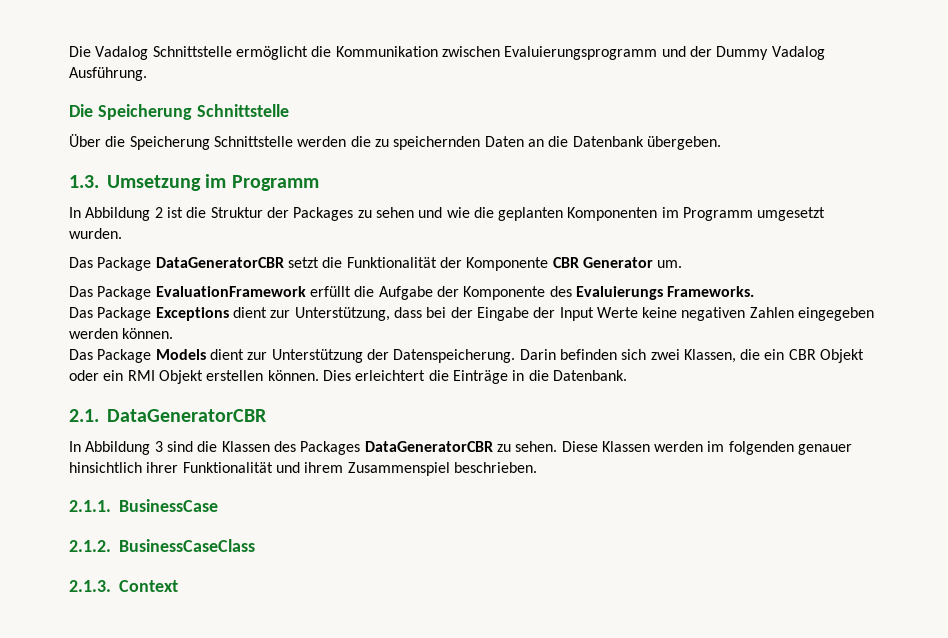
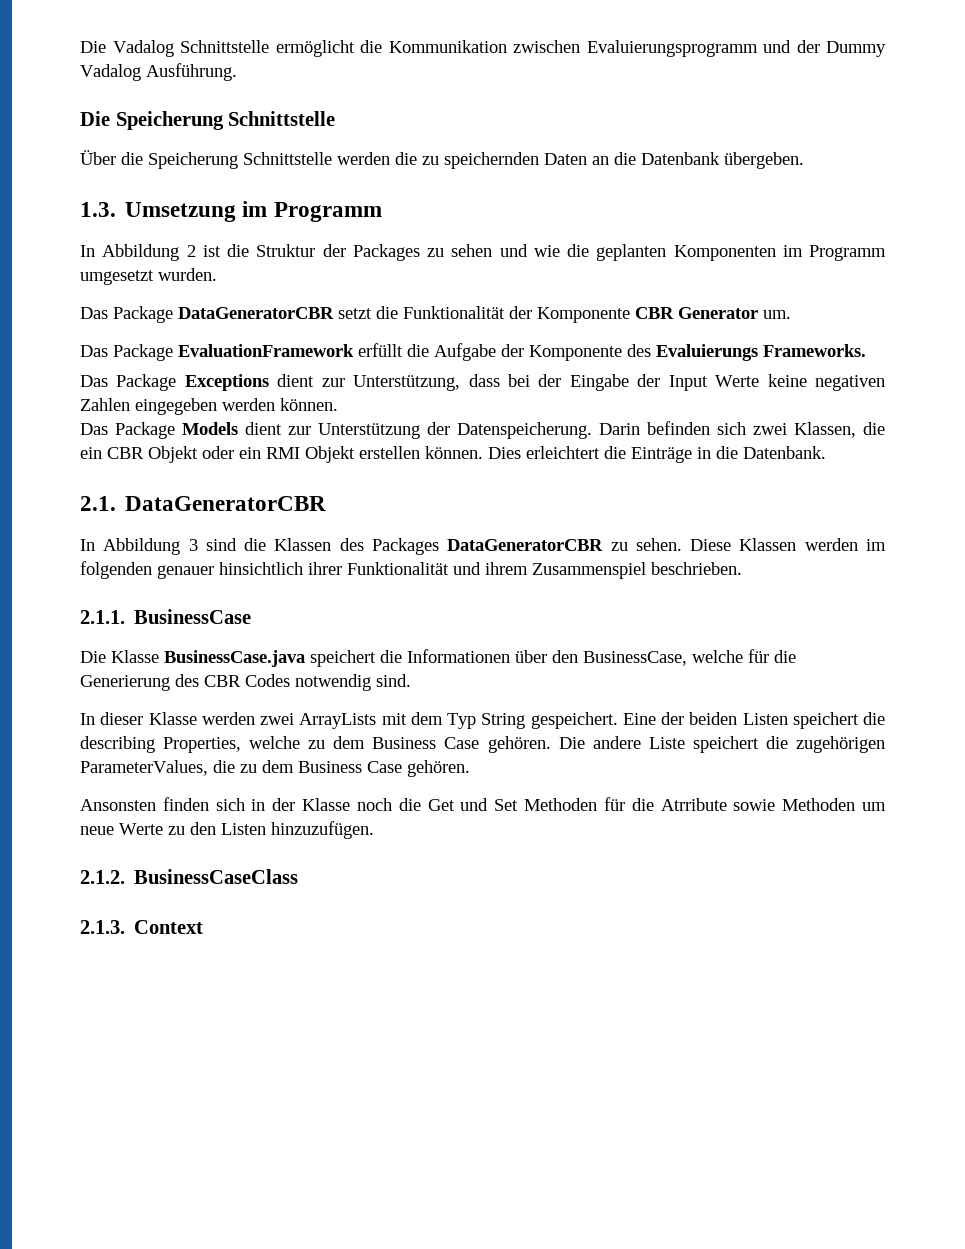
(218, 505) none -> [80,649,796,667] [80,674,411,691] [80,712,885,729] [80,736,886,753] [80,760,470,777] [80,797,887,811] [80,821,374,839] // Die Klasse BusinessCase.java speichert die Informationen über den BusinessCase, welche für die Generierung des CBR Codes notwendig sind. // In dieser Klasse werden zwei ArrayLists mit dem Typ String gespeichert. Eine der beiden Listen speichert die describing Properties, welche zu dem Business Case gehören. Die andere Liste speichert die zugehörigen ParameterValues, die zu dem Business Case gehören. // Ansonsten finden sich in der Klasse noch die Get und Set Methoden für die Atrribute sowie Methoden um neue Werte zu den Listen hinzuzufügen.

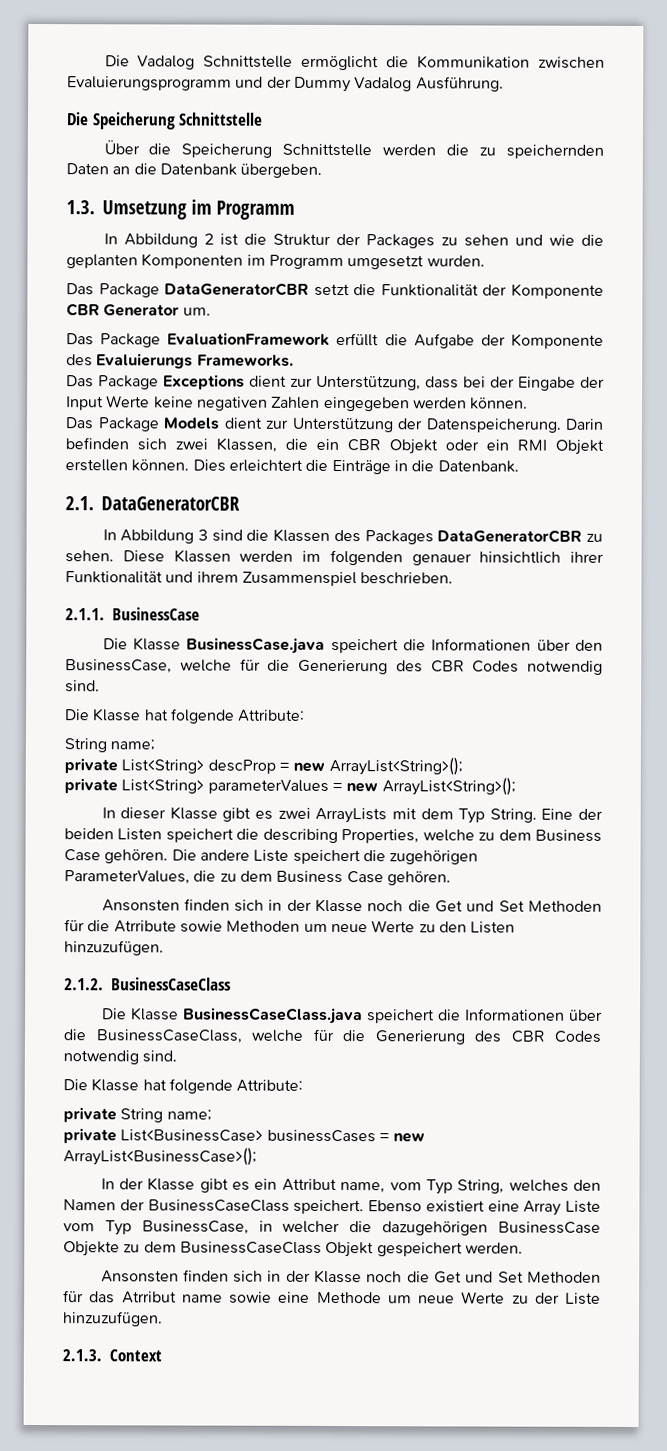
(411, 680) none -> [65,708,306,724] [64,738,156,753] [64,756,463,776] [64,777,516,796] // Die Klasse hat folgende Attribute: // String name; // private List<String> descProp = new ArrayList<String>(); // private List<String> parameterValues = new ArrayList<String>();
[201,712,255,725] werden -> [222,807,274,822] gibt es
[481,712,618,729] String gespeichert. -> [489,808,537,823] String.
(299, 876) none -> [101,1007,604,1025] [63,1028,601,1045] [63,1050,178,1065] [63,1078,304,1094] [63,1107,212,1123] [63,1128,426,1144] [63,1147,257,1166] [100,1177,602,1195] [63,1199,601,1216] [63,1220,601,1236] [63,1241,523,1258] [100,1269,602,1284] [63,1290,601,1305] [63,1311,163,1327] // Die Klasse BusinessCaseClass.java speichert die Informationen über die BusinessCaseClass, welche für die Generierung des CBR Codes notwendig sind. // Die Klasse hat folgende Attribute: // private String name; // private List<BusinessCase> businessCases = new ArrayList<BusinessCase>(); // In der Klasse gibt es ein Attribut name, vom Typ String, welches den Namen der BusinessCaseClass speichert. Ebenso existiert eine Array Liste vom Typ BusinessCase, in welcher die dazugehörigen BusinessCase Objekte zu dem BusinessCaseClass Objekt gespeichert werden. // Ansonsten finden sich in der Klasse noch die Get und Set Methoden für das Atrribut name sowie eine Methode um neue Werte zu der Liste hinzuzufügen.

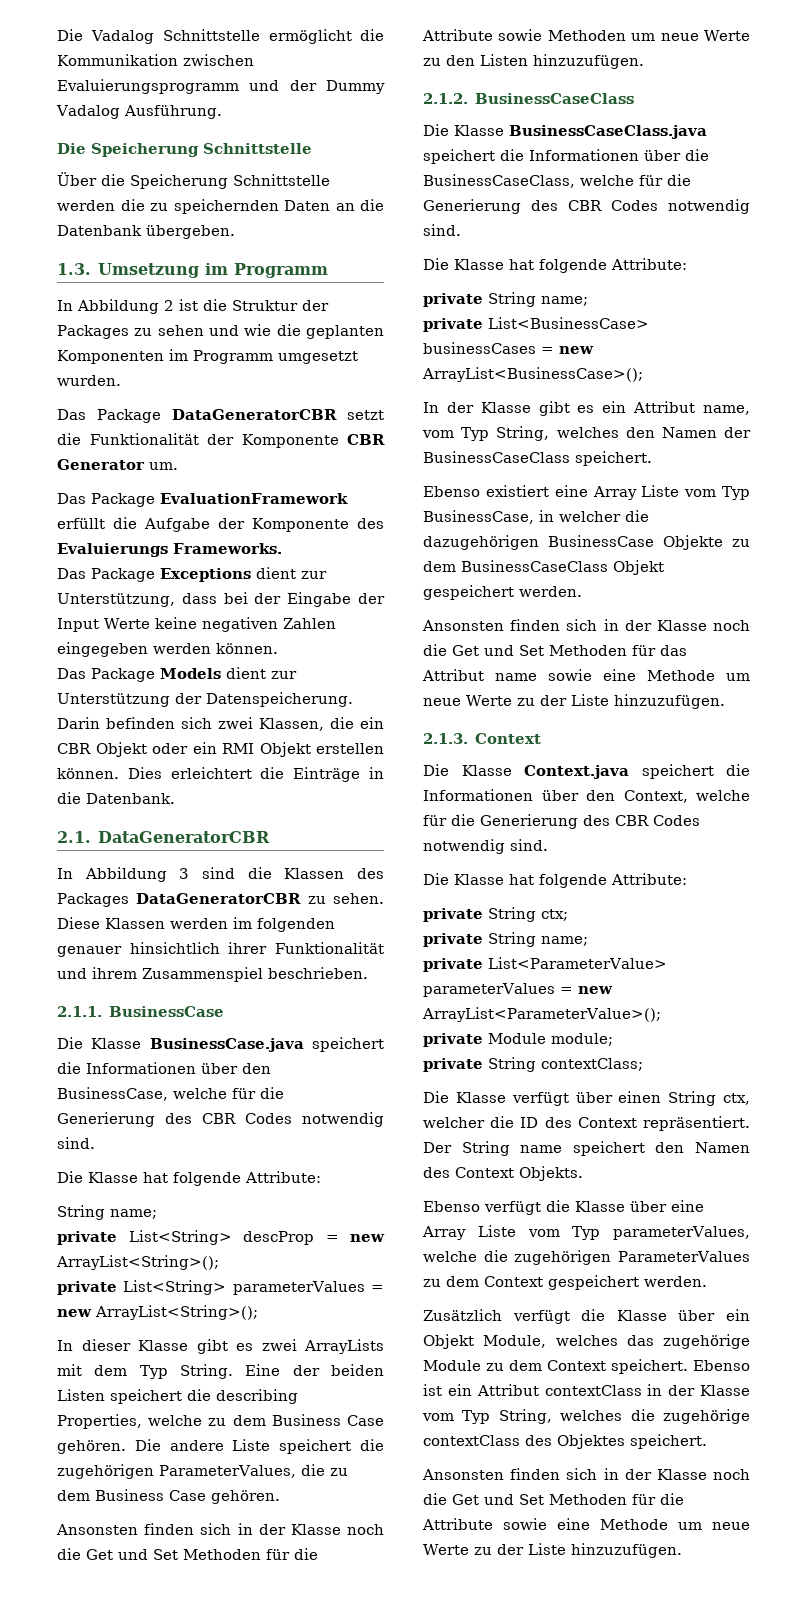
[113,920,177,933] Atrribute -> [422,29,493,41] Attribute
(365, 1207) none -> (652, 458) //
[121,1291,177,1304] Atrribut -> [422,669,484,681] Attribut
(162, 1355) none -> [423,764,750,779] [423,789,750,803] [423,814,700,829] [423,839,548,854] [423,873,687,888] [423,907,568,922] [423,932,588,947] [423,957,667,972] [423,983,613,997] [422,1007,661,1022] [423,1033,613,1047] [423,1057,643,1072] [423,1091,750,1106] [423,1116,750,1131] [423,1141,750,1156] [423,1166,583,1181] [423,1200,704,1215] [422,1225,751,1240] [423,1250,751,1265] [423,1275,707,1290] [423,1309,750,1324] [423,1334,750,1349] [423,1359,750,1374] [423,1384,750,1396] [422,1409,750,1424] [423,1434,707,1449] [422,1468,750,1480] [423,1493,684,1505] [422,1518,750,1530] [423,1543,682,1558] // Die Klasse Context.java speichert die Informationen über den Context, welche für die Generierung des CBR Codes notwendig sind. // Die Klasse hat folgende Attribute: // private String ctx; // private String name; // private List<ParameterValue> parameterValues = new ArrayList<ParameterValue>(); // private Module module; // private String contextClass; // Die Klasse verfügt über einen String ctx, welcher die ID des Context repräsentiert. Der String name speichert den Namen des Context Objekts. // Ebenso verfügt die Klasse über eine Array Liste vom Typ parameterValues, welche die zugehörigen ParameterValues zu dem Context gespeichert werden. // Zusätzlich verfügt die Klasse über ein Objekt Module, welches das zugehörige Module zu dem Context speichert. Ebenso ist ein Attribut contextClass in der Klasse vom Typ String, welches die zugehörige contextClass des Objektes speichert. // Ansonsten finden sich in der Klasse noch die Get und Set Methoden für die Attribute sowie eine Methode um neue Werte zu der Liste hinzuzufügen.

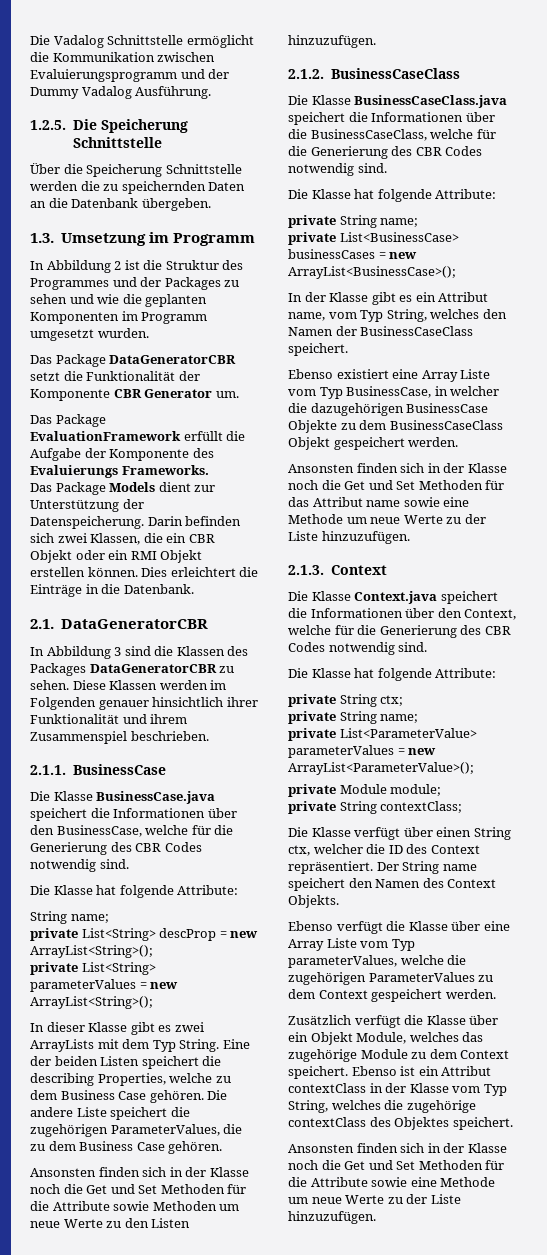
(222, 112) none -> [30,120,66,130] 1.2.5.
(298, 305) none -> [222,260,244,270] [30,277,137,290] des Programmes und
[57,567,327,582] [57,592,386,607] [57,617,336,632] [57,642,278,657] // Das Package Exceptions dient zur Unterstützung, dass bei der Eingabe der Input Werte keine negativen Zahlen eingegeben werden können. -> (209, 470) none
[257,918,335,932] folgenden -> [30,697,96,710] Folgenden

